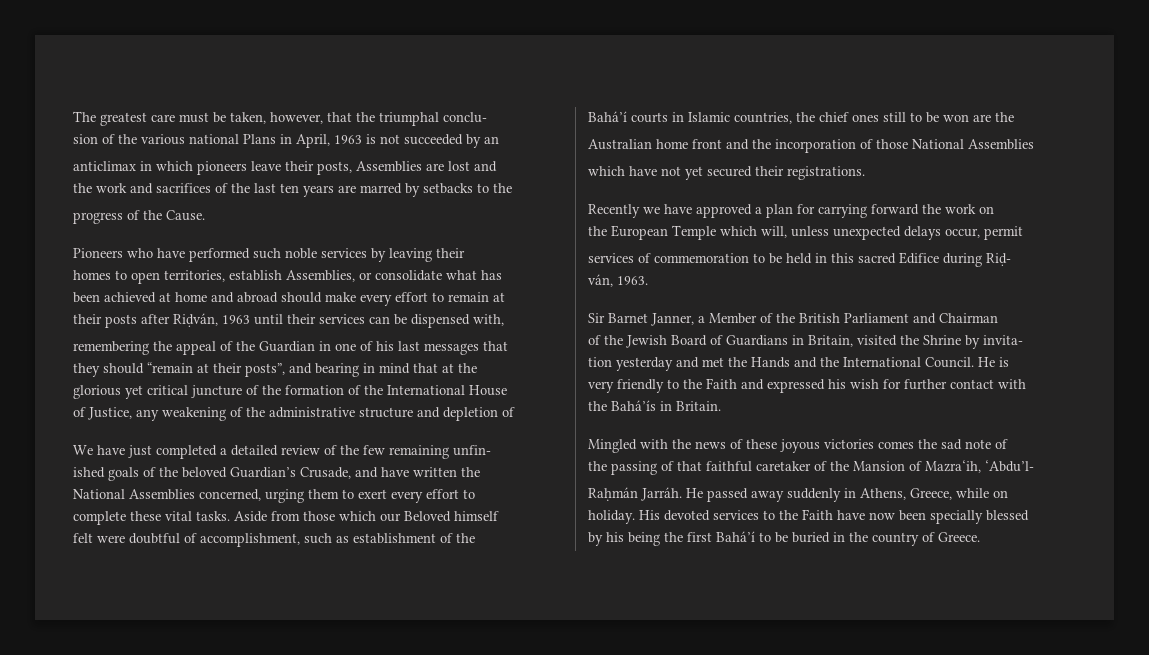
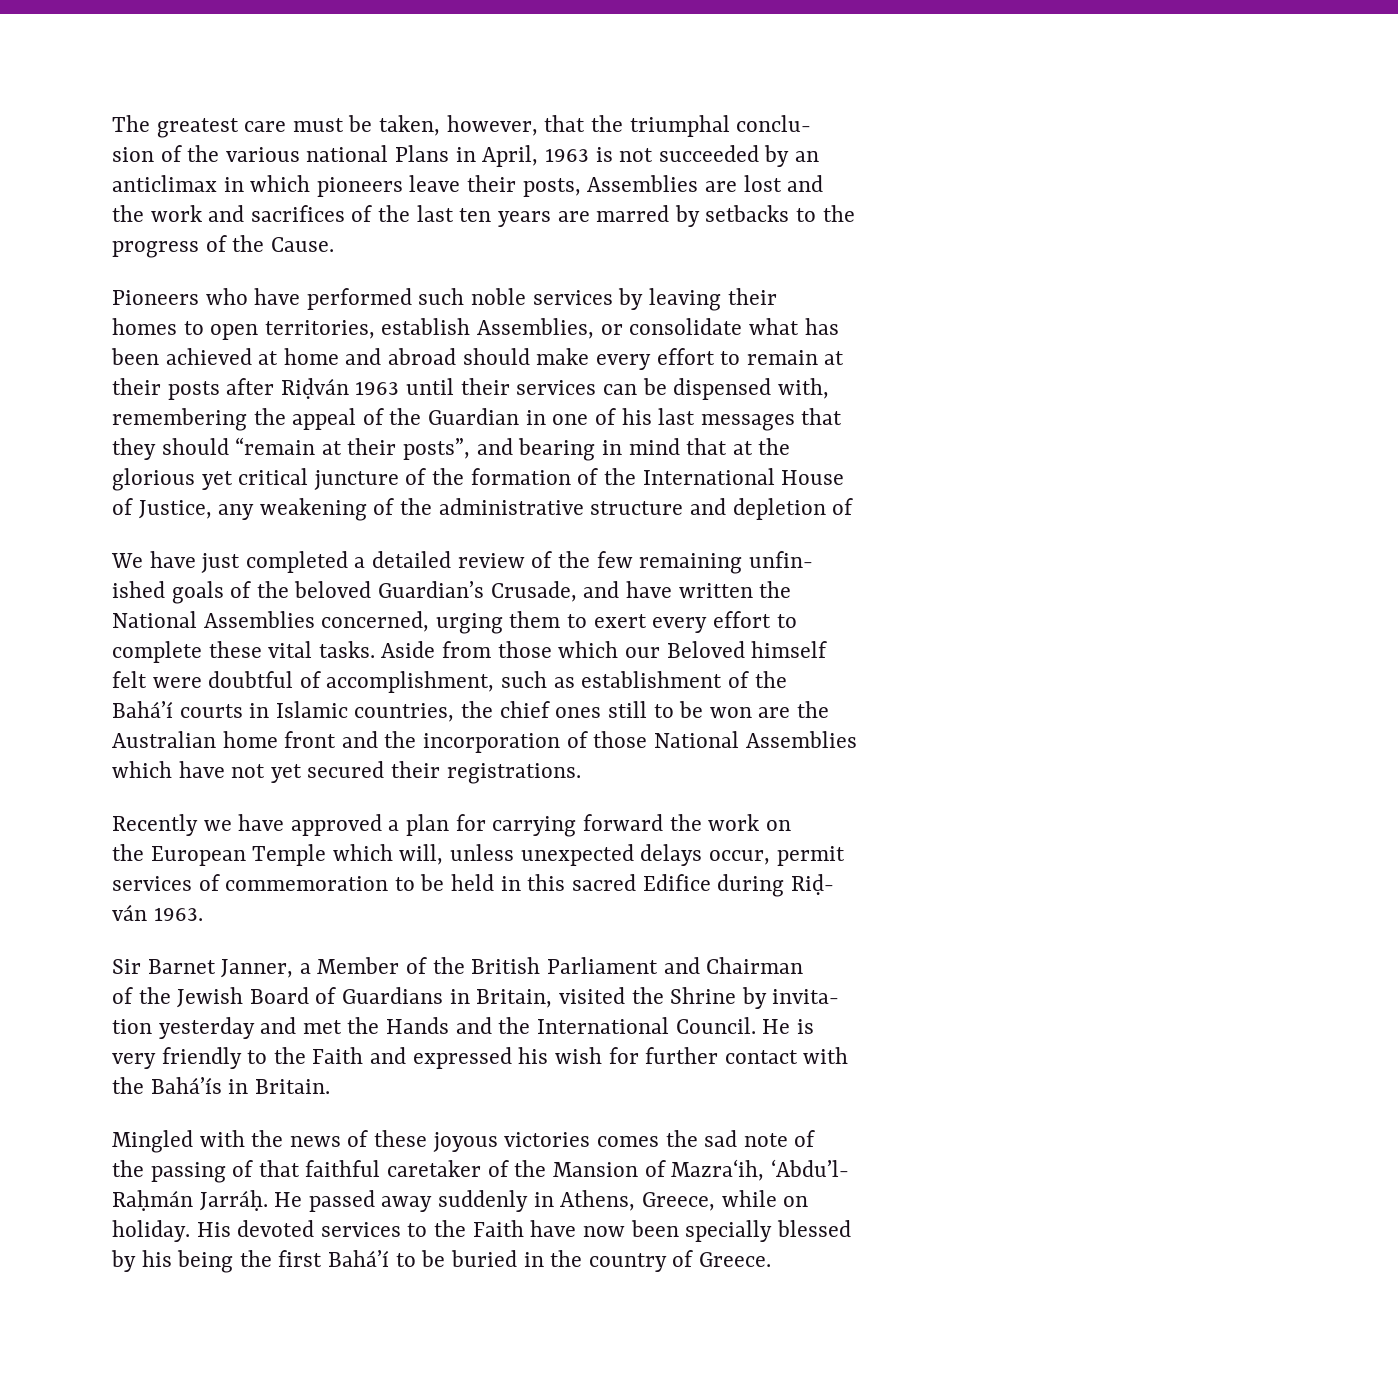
[173,313,218,327] Riḍván, -> [280,378,349,399] Riḍván
[588,274,613,287] ván, -> [112,904,147,921] ván
[641,487,682,501] Jarráh. -> [199,1190,268,1211] Jarráḥ.

